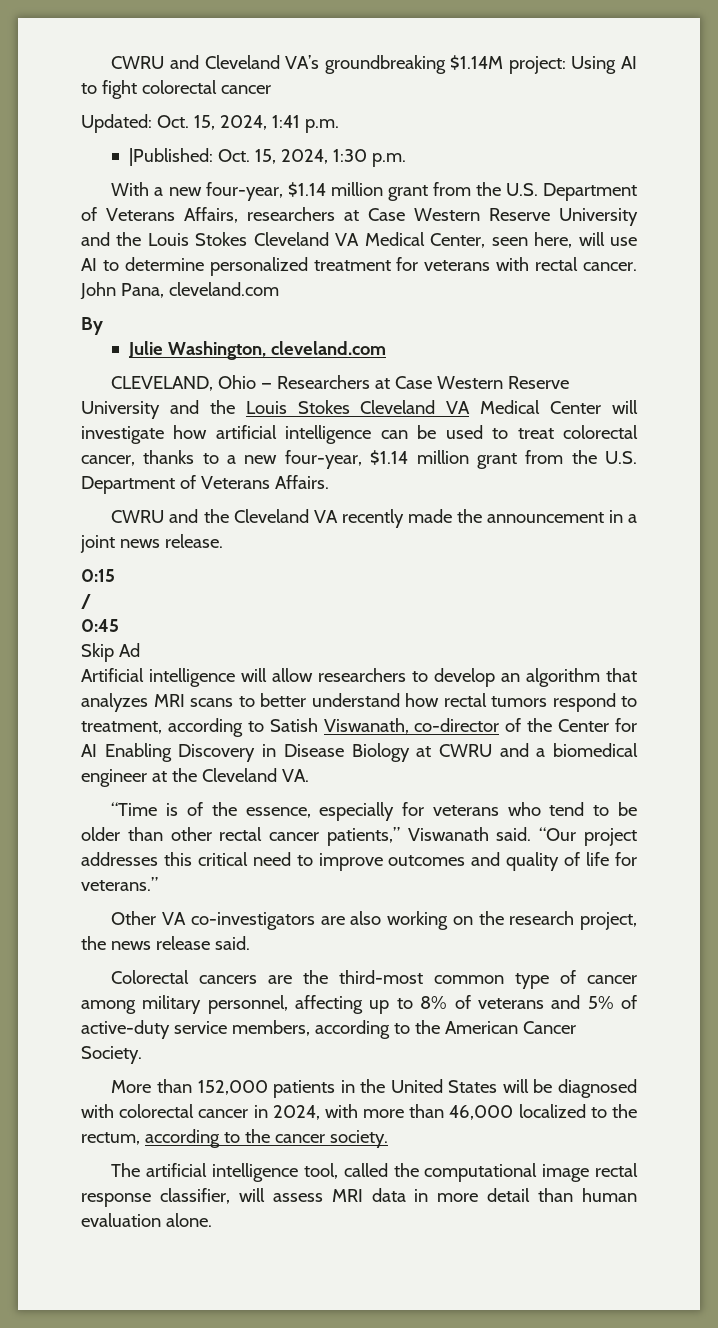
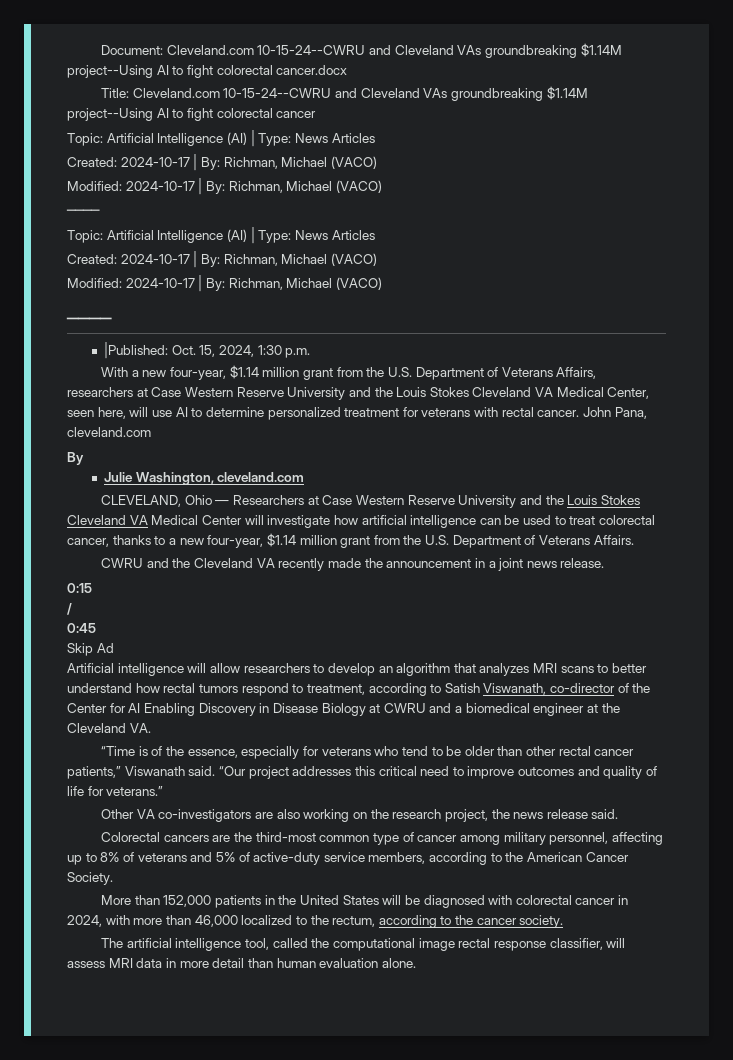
[111,55,617,74] CWRU and Cleveland VA’s groundbreaking $1.14M project: Using -> [101,43,622,58] [67,65,348,78] [101,86,588,101] [67,108,153,121] Document: Cleveland.com 10-15-24--CWRU and Cleveland VAs groundbreaking $1.14M project--Using AI to fight colorectal cancer.docx // Title: Cleveland.com 10-15-24--CWRU and Cleveland VAs groundbreaking $1.14M project--Using
[81,114,339,133] Updated: Oct. 15, 2024, 1:41 p.m. -> [67,130,375,147] [67,154,377,171] [67,178,382,195] [66,209,100,215] [67,227,375,244] [67,251,377,268] [67,275,382,292] [66,317,112,325] Topic: Artificial Intelligence (AI) | Type: News Articles // Created: 2024-10-17 | By: Richman, Michael (VACO) // Modified: 2024-10-17 | By: Richman, Michael (VACO) // ──── // Topic: Artificial Intelligence (AI) | Type: News Articles // Created: 2024-10-17 | By: Richman, Michael (VACO) // Modified: 2024-10-17 | By: Richman, Michael (VACO) // ────

